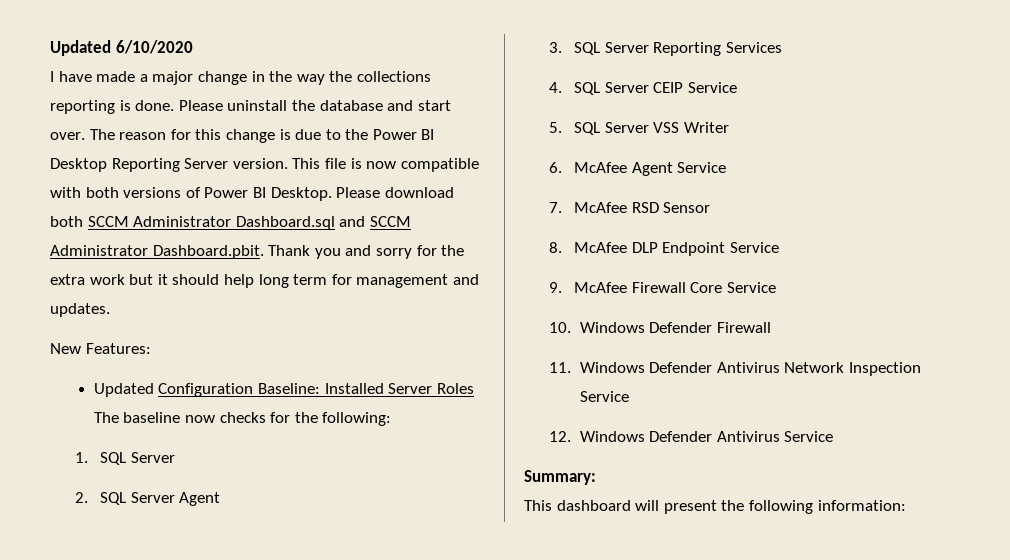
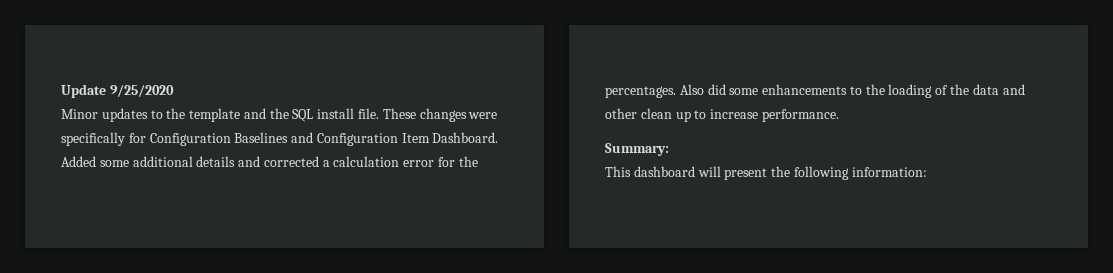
[50,40,193,56] [50,71,431,85] [50,100,451,114] [50,129,435,143] [50,158,479,172] [50,187,454,201] [50,216,411,230] [50,245,465,259] [50,274,479,288] [50,303,110,317] [50,343,151,354] [93,383,474,397] [93,412,392,426] [75,452,175,465] [75,492,221,506] [549,42,783,56] [549,82,738,95] [549,122,730,135] [549,162,727,176] [549,202,711,213] [549,242,780,256] [549,282,777,293] [549,322,771,333] [549,362,921,376] [579,391,629,402] [549,431,834,442] Updated 6/10/2020 // I have made a major change in the way the collections reporting is done. Please uninstall the database and start over. The reason for this change is due to the Power BI Desktop Reporting Server version. This file is now compatible with both versions of Power BI Desktop. Please download both SCCM Administrator Dashboard.sql and SCCM Administrator Dashboard.pbit. Thank you and sorry for the extra work but it should help long term for management and updates. // New Features: // Updated Configuration Baseline: Installed Server Roles The baseline now checks for the following: // 1. SQL Server // 2. SQL Server Agent // 3. SQL Server Reporting Services // 4. SQL Server CEIP Service // 5. SQL Server VSS Writer // 6. McAfee Agent Service // 7. McAfee RSD Sensor // 8. McAfee DLP Endpoint Service // 9. McAfee Firewall Core Service // 10. Windows Defender Firewall // 11. Windows Defender Antivirus Network Inspection Service // 12. Windows Defender Antivirus Service -> [61,84,174,98] [61,108,498,122] [61,132,499,146] [61,156,478,167] [605,84,1025,98] [605,108,839,122] Update 9/25/2020 // Minor updates to the template and the SQL install file. These changes were specifically for Configuration Baselines and Configuration Item Dashboard. Added some additional details and corrected a calculation error for the percentages. Also did some enhancements to the loading of the data and other clean up to increase performance.

